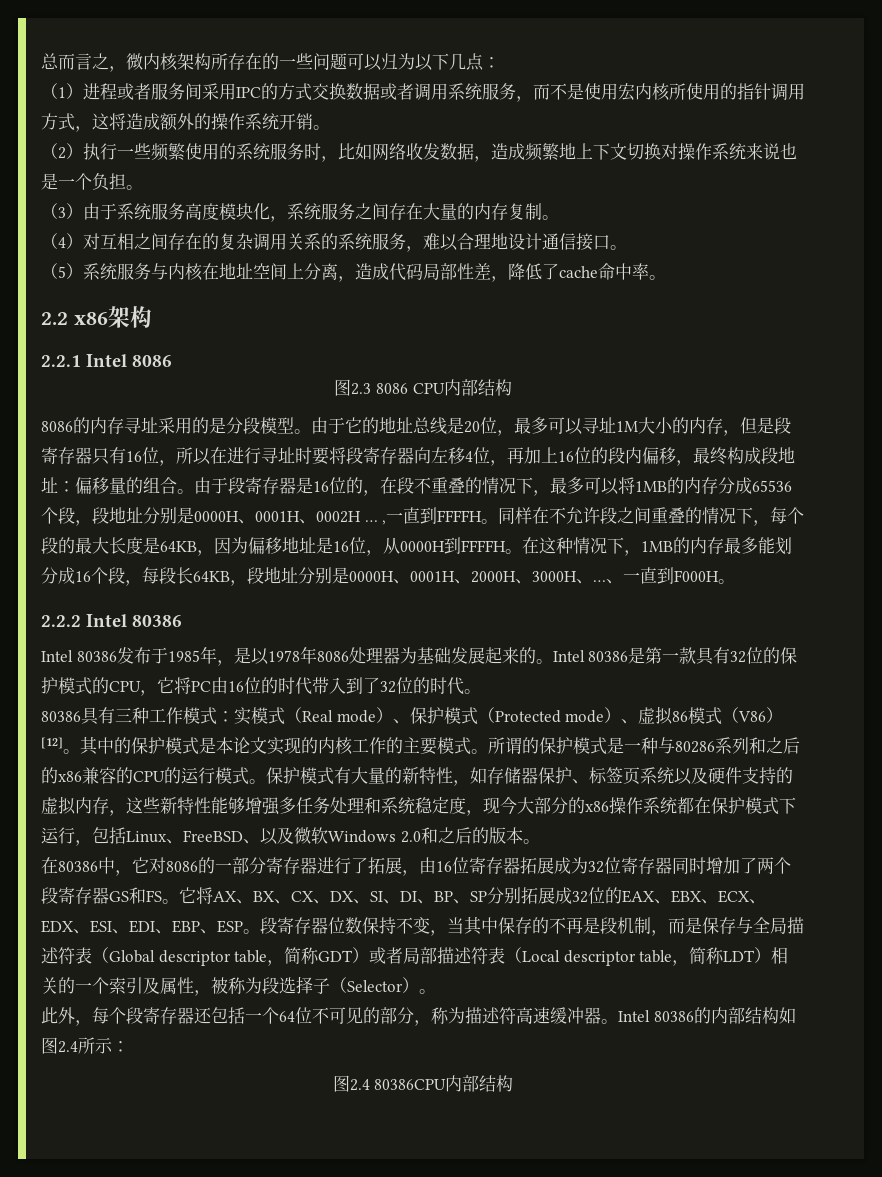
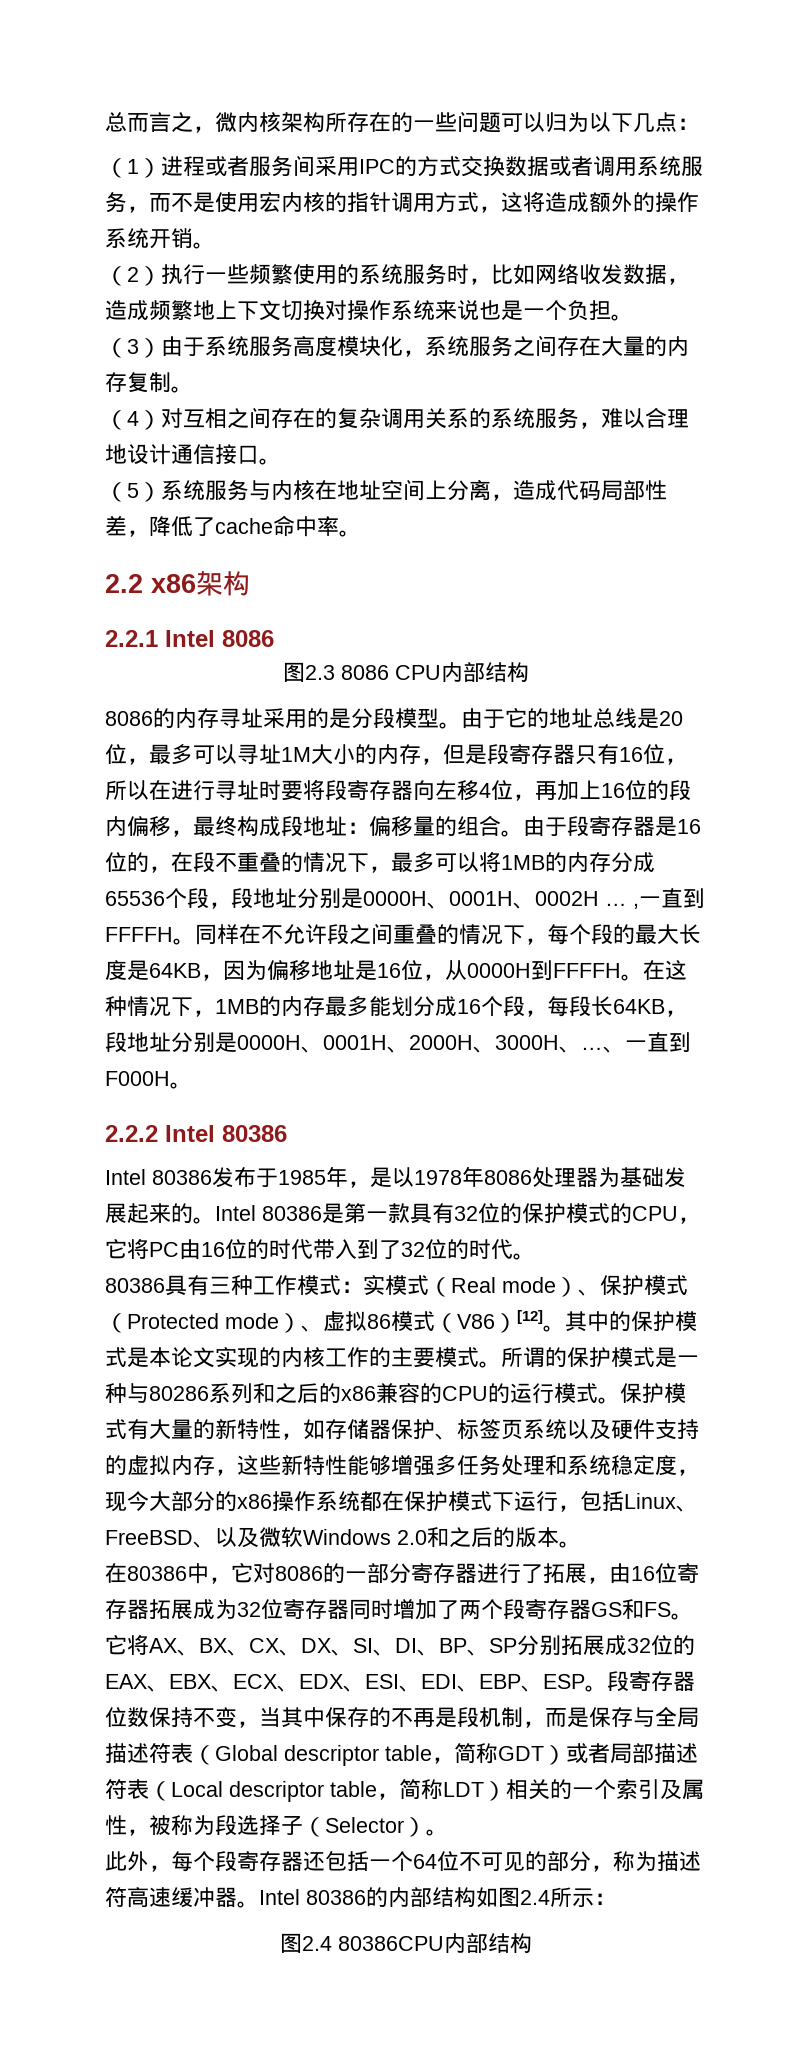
[669,83,720,100] 所使用 -> (325, 202) none

